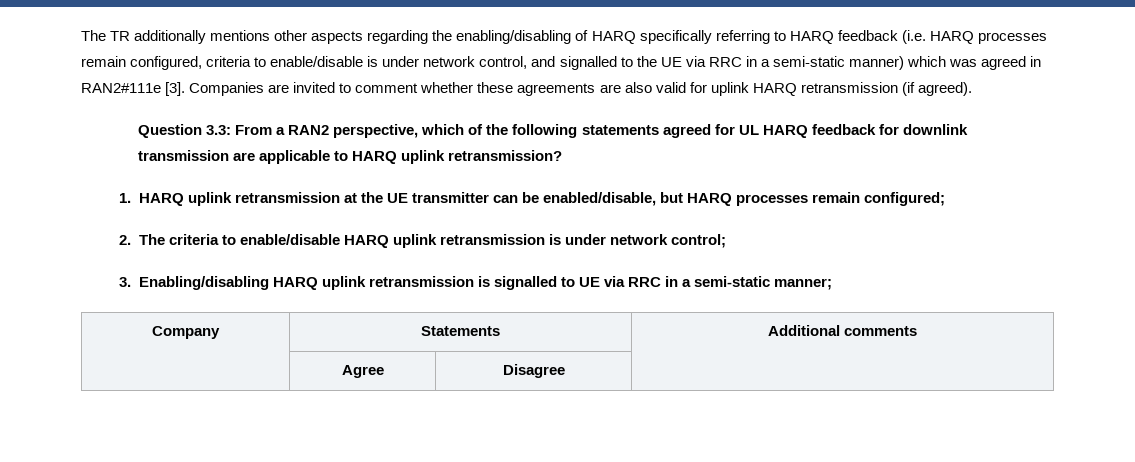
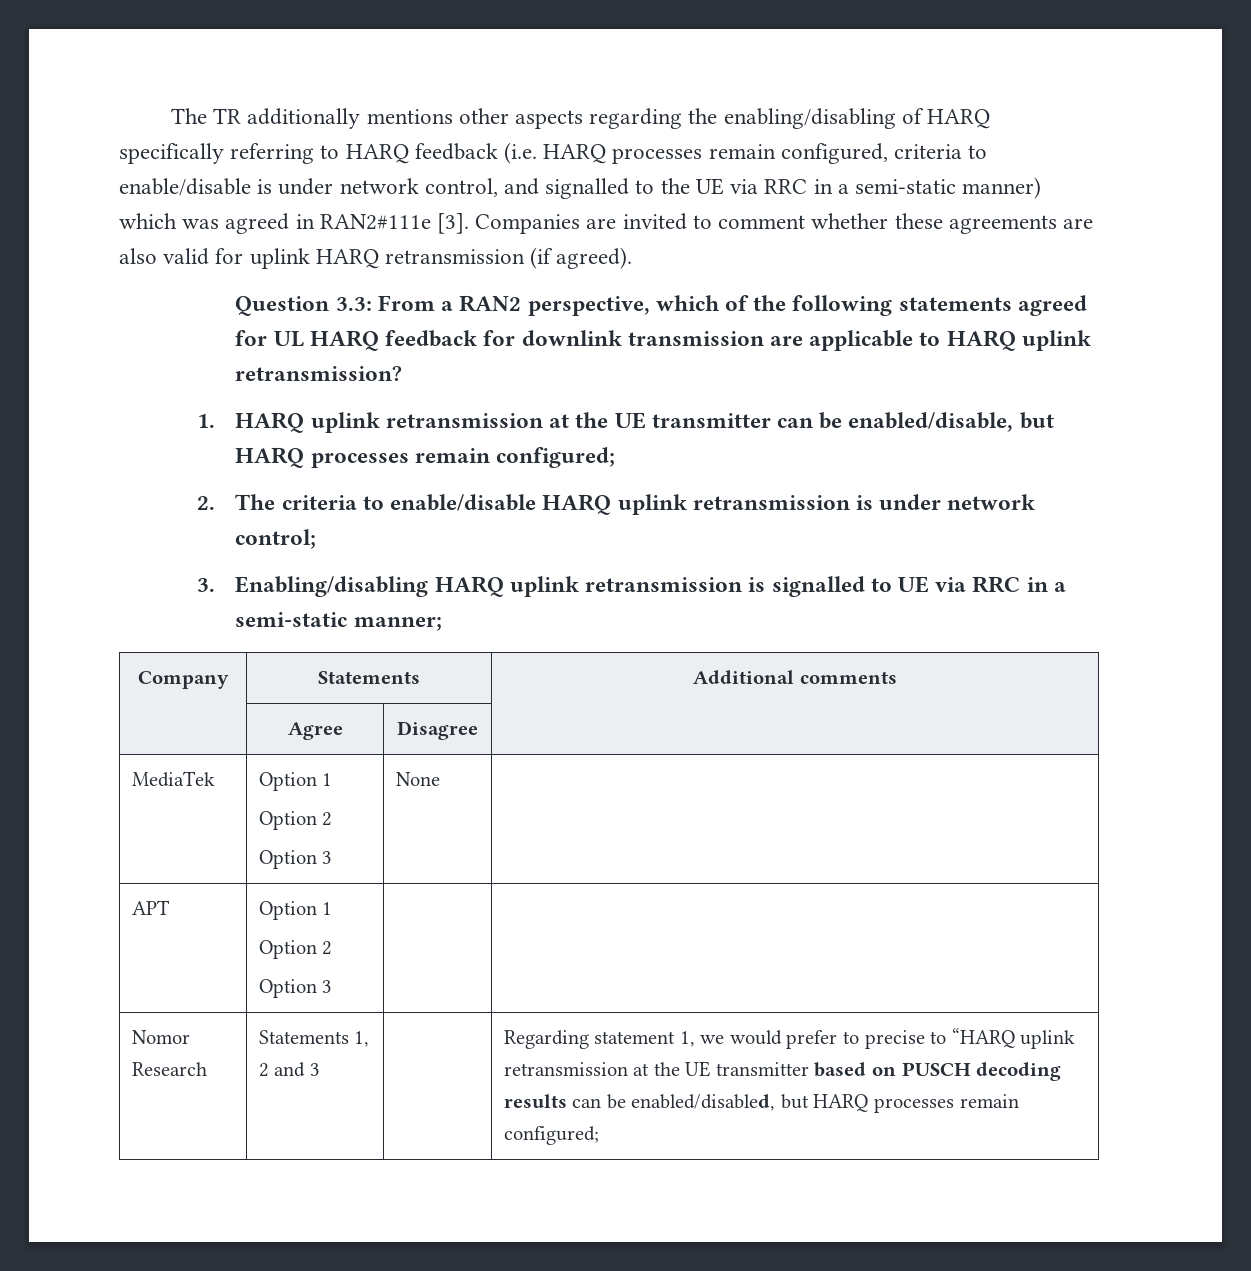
(565, 371) none -> [131,771,215,787] [258,772,333,791] [258,811,333,830] [258,850,333,869] [395,772,440,786] [131,900,170,915] [258,901,333,920] [258,940,333,959] [258,979,333,998] [131,1030,190,1044] [131,1062,207,1076] [258,1030,370,1047] [258,1062,320,1077] [503,1028,1076,1049] [503,1061,1062,1081] [503,1094,1019,1113] [503,1126,599,1145] // MediaTek | Option 1 // Option 2 // Option 3 | None | // APT | Option 1 // Option 2 // Option 3 | | // Nomor Research | Statements 1, 2 and 3 | | Regarding statement 1, we would prefer to precise to “HARQ uplink retransmission at the UE transmitter based on PUSCH decoding results can be enabled/disabled, but HARQ processes remain configured;

